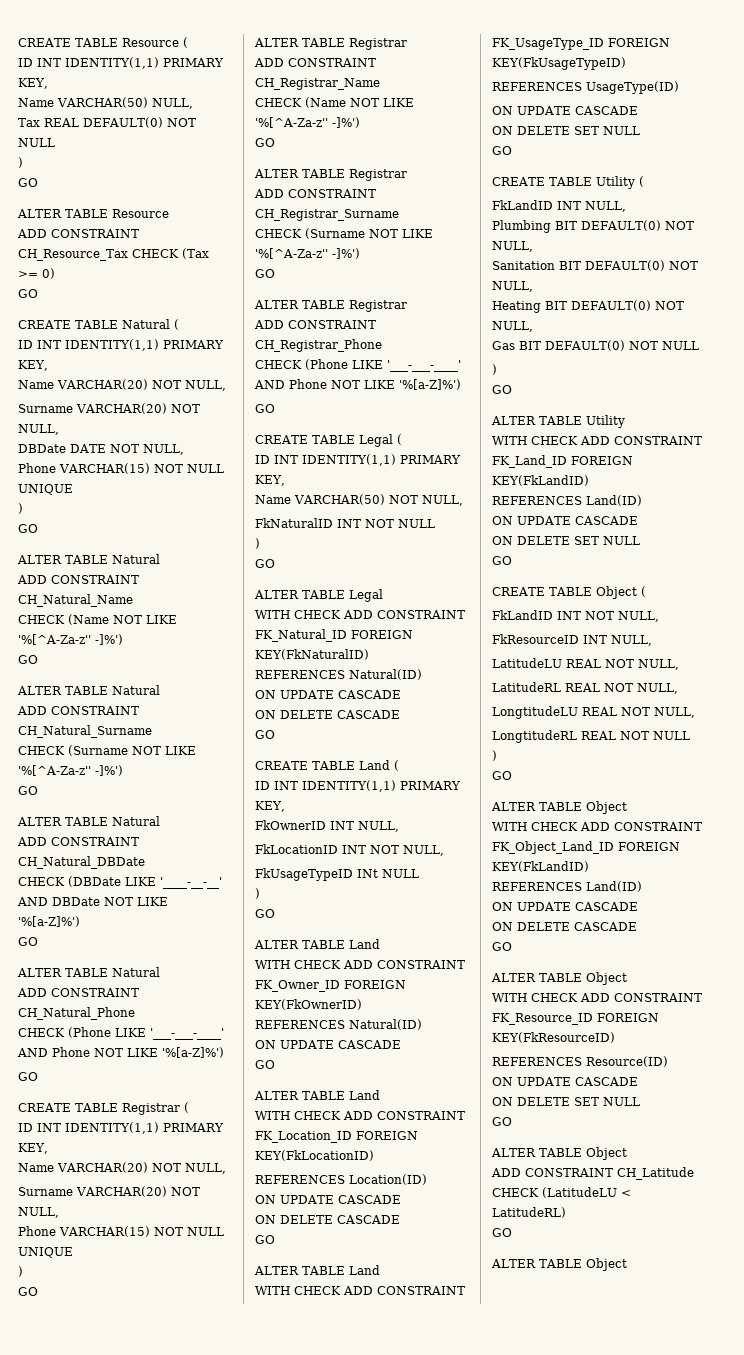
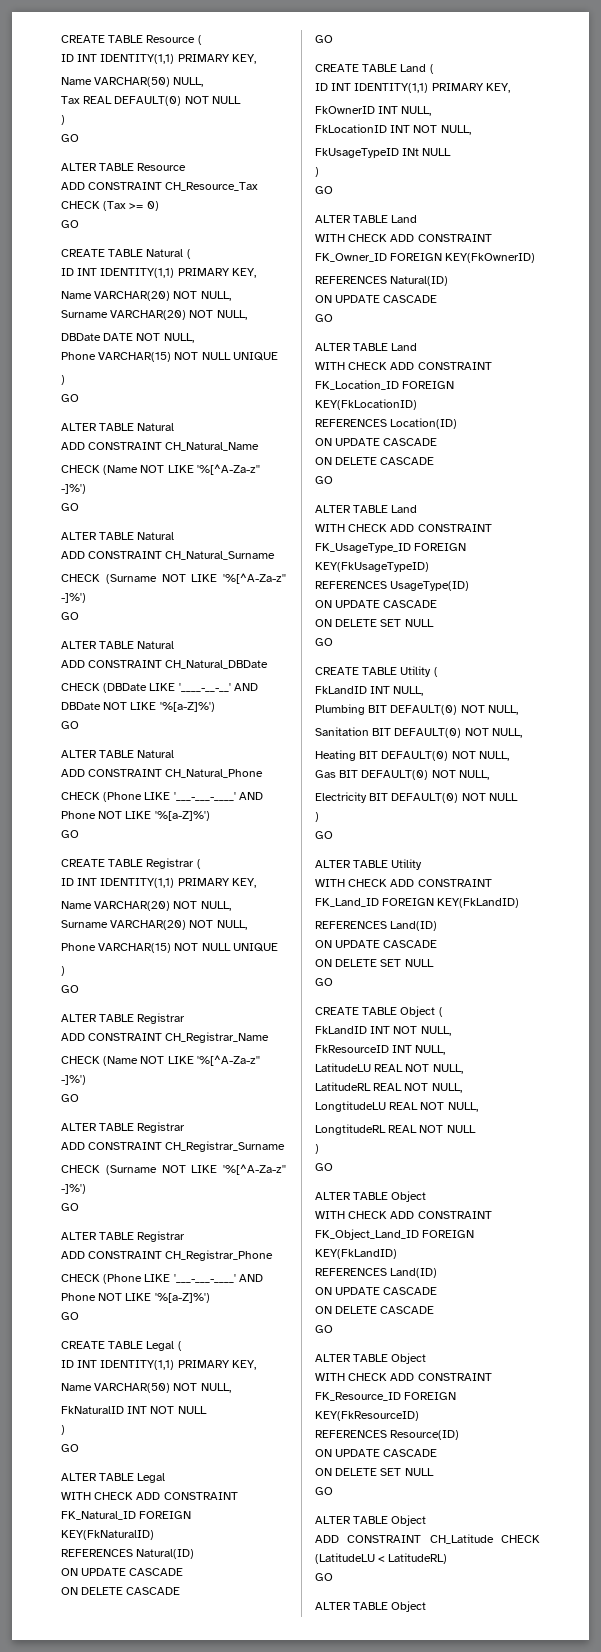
(658, 345) none -> [458,770,489,780] [315,792,486,803] NULL, // Electricity BIT DEFAULT(0) NOT

